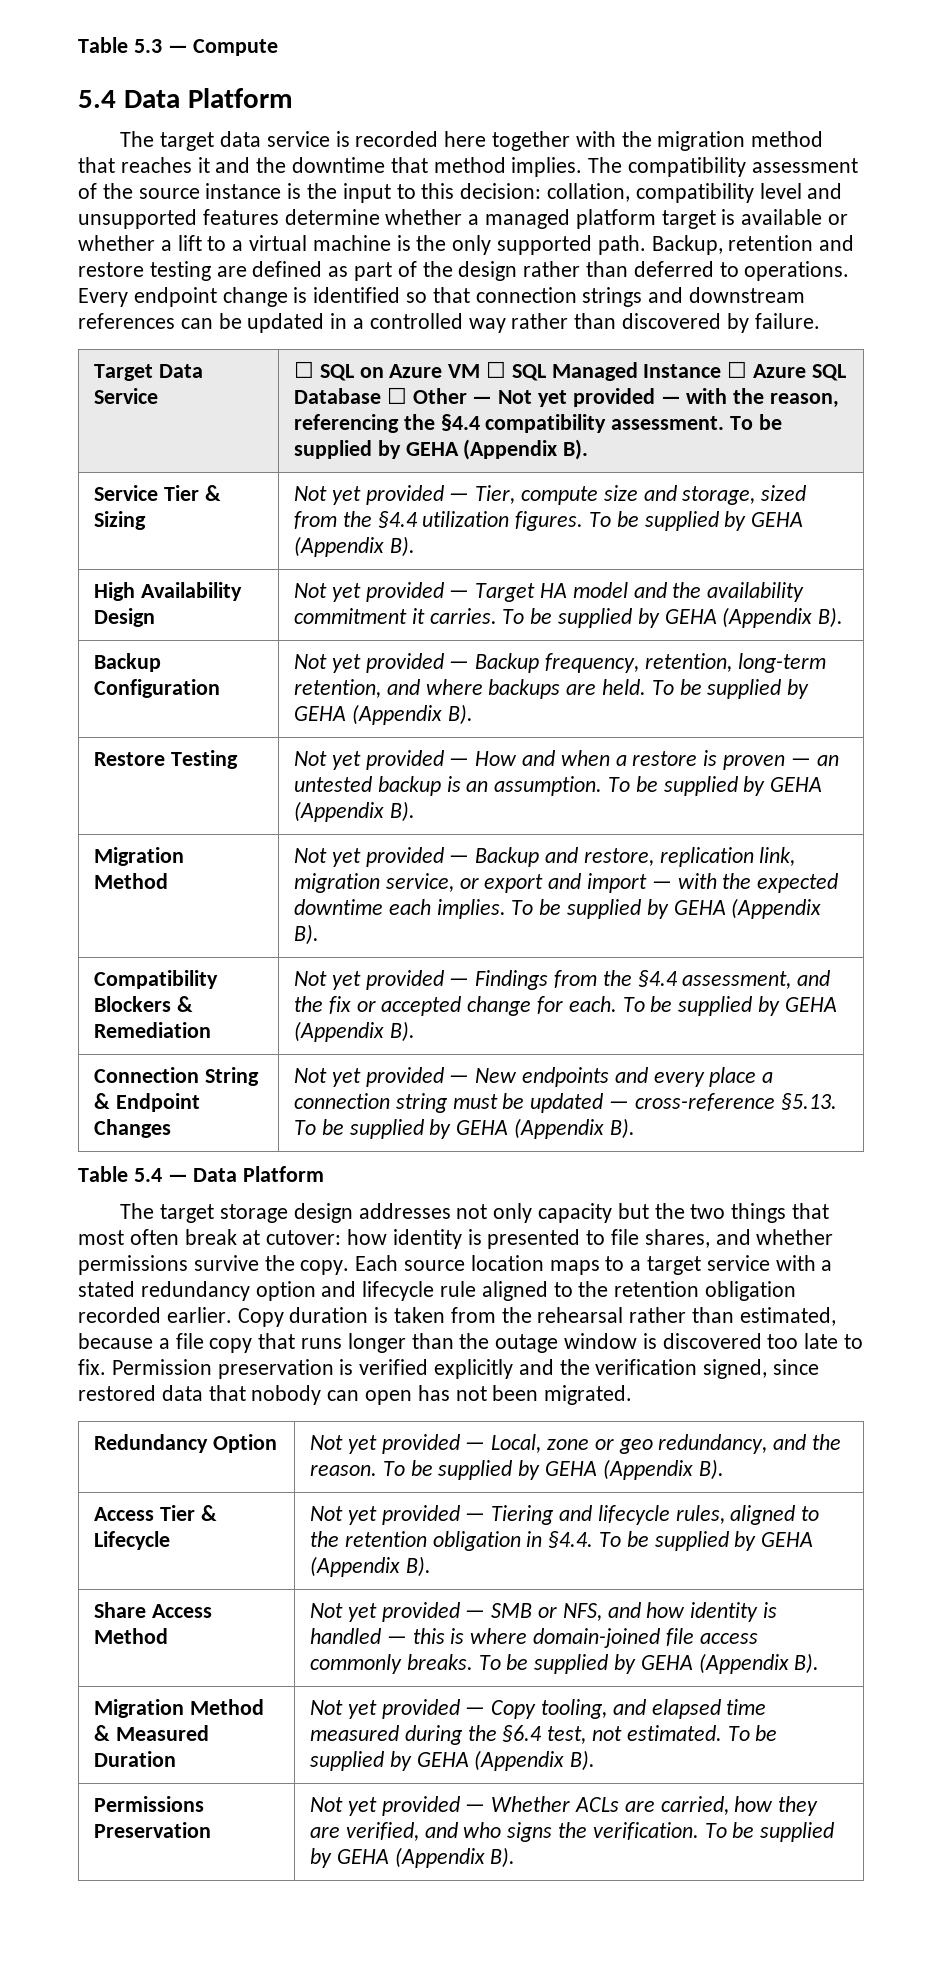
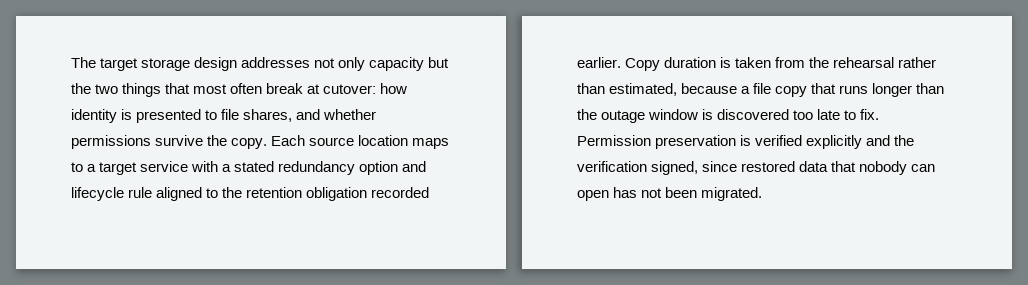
[78,37,279,56] [78,88,293,108] [120,131,824,151] [78,157,858,177] [78,183,843,203] [78,209,849,229] [78,235,855,255] [78,261,850,281] [78,287,806,307] [78,313,820,333] [93,364,203,381] [93,388,158,404] [293,361,846,381] [293,387,839,408] [293,414,782,433] [293,439,589,460] [93,485,221,501] [93,511,146,530] [293,485,807,505] [293,511,804,531] [293,536,415,557] [93,582,242,601] [93,608,155,627] [293,582,805,602] [293,607,844,628] [93,653,161,672] [93,679,220,698] [293,653,826,673] [293,679,810,699] [293,704,473,725] [93,750,238,769] [293,750,839,770] [293,776,823,796] [293,801,415,822] [93,847,184,866] [93,873,168,889] [293,847,796,867] [293,873,839,893] [293,898,822,919] [293,924,319,945] [93,970,218,989] [93,996,193,1012] [93,1022,211,1038] [293,970,831,990] [293,996,837,1016] [293,1021,415,1042] [93,1067,259,1086] [93,1093,200,1112] [93,1119,171,1138] [293,1067,774,1087] [293,1093,837,1113] [293,1118,635,1139] [78,1166,325,1182] Table 5.3 — Compute // 5.4 Data Platform // The target data service is recorded here together with the migration method that reaches it and the downtime that method implies. The compatibility assessment of the source instance is the input to this decision: collation, compatibility level and unsupported features determine whether a managed platform target is available or whether a lift to a virtual machine is the only supported path. Backup, retention and restore testing are defined as part of the design rather than deferred to operations. Every endpoint change is identified so that connection strings and downstream references can be updated in a controlled way rather than discovered by failure. // Target Data Service | ☐ SQL on Azure VM ☐ SQL Managed Instance ☐ Azure SQL Database ☐ Other — Not yet provided — with the reason, referencing the §4.4 compatibility assessment. To be supplied by GEHA (Appendix B). // Service Tier & Sizing | Not yet provided — Tier, compute size and storage, sized from the §4.4 utilization figures. To be supplied by GEHA (Appendix B). // High Availability Design | Not yet provided — Target HA model and the availability commitment it carries. To be supplied by GEHA (Appendix B). // Backup Configuration | Not yet provided — Backup frequency, retention, long-term retention, and where backups are held. To be supplied by GEHA (Appendix B). // Restore Testing | Not yet provided — How and when a restore is proven — an untested backup is an assumption. To be supplied by GEHA (Appendix B). // Migration Method | Not yet provided — Backup and restore, replication link, migration service, or export and import — with the expected downtime each implies. To be supplied by GEHA (Appendix B). // Compatibility Blockers & Remediation | Not yet provided — Findings from the §4.4 assessment, and the fix or accepted change for each. To be supplied by GEHA (Appendix B). // Connection String & Endpoint Changes | Not yet provided — New endpoints and every place a connection string must be updated — cross-reference §5.13. To be supplied by GEHA (Appendix B). // Table 5.4 — Data Platform // -> (71, 62) none
[93,1434,277,1453] [309,1434,841,1454] [309,1459,724,1480] [93,1505,217,1521] [93,1531,170,1550] [309,1505,820,1525] [309,1531,814,1551] [309,1556,431,1577] [93,1602,212,1618] [93,1628,168,1644] [309,1602,777,1622] [309,1628,758,1648] [309,1653,820,1674] [93,1699,264,1718] [93,1725,209,1741] [93,1751,176,1767] [309,1699,767,1719] [309,1725,778,1745] [309,1750,596,1771] [93,1796,204,1812] [93,1822,211,1838] [309,1796,819,1816] [309,1822,835,1842] [309,1847,516,1868] // Redundancy Option | Not yet provided — Local, zone or geo redundancy, and the reason. To be supplied by GEHA (Appendix B). // Access Tier & Lifecycle | Not yet provided — Tiering and lifecycle rules, aligned to the retention obligation in §4.4. To be supplied by GEHA (Appendix B). // Share Access Method | Not yet provided — SMB or NFS, and how identity is handled — this is where domain-joined file access commonly breaks. To be supplied by GEHA (Appendix B). // Migration Method & Measured Duration | Not yet provided — Copy tooling, and elapsed time measured during the §6.4 test, not estimated. To be supplied by GEHA (Appendix B). // Permissions Preservation | Not yet provided — Whether ACLs are carried, how they are verified, and who signs the verification. To be supplied by GEHA (Appendix B). -> (763, 194) none

